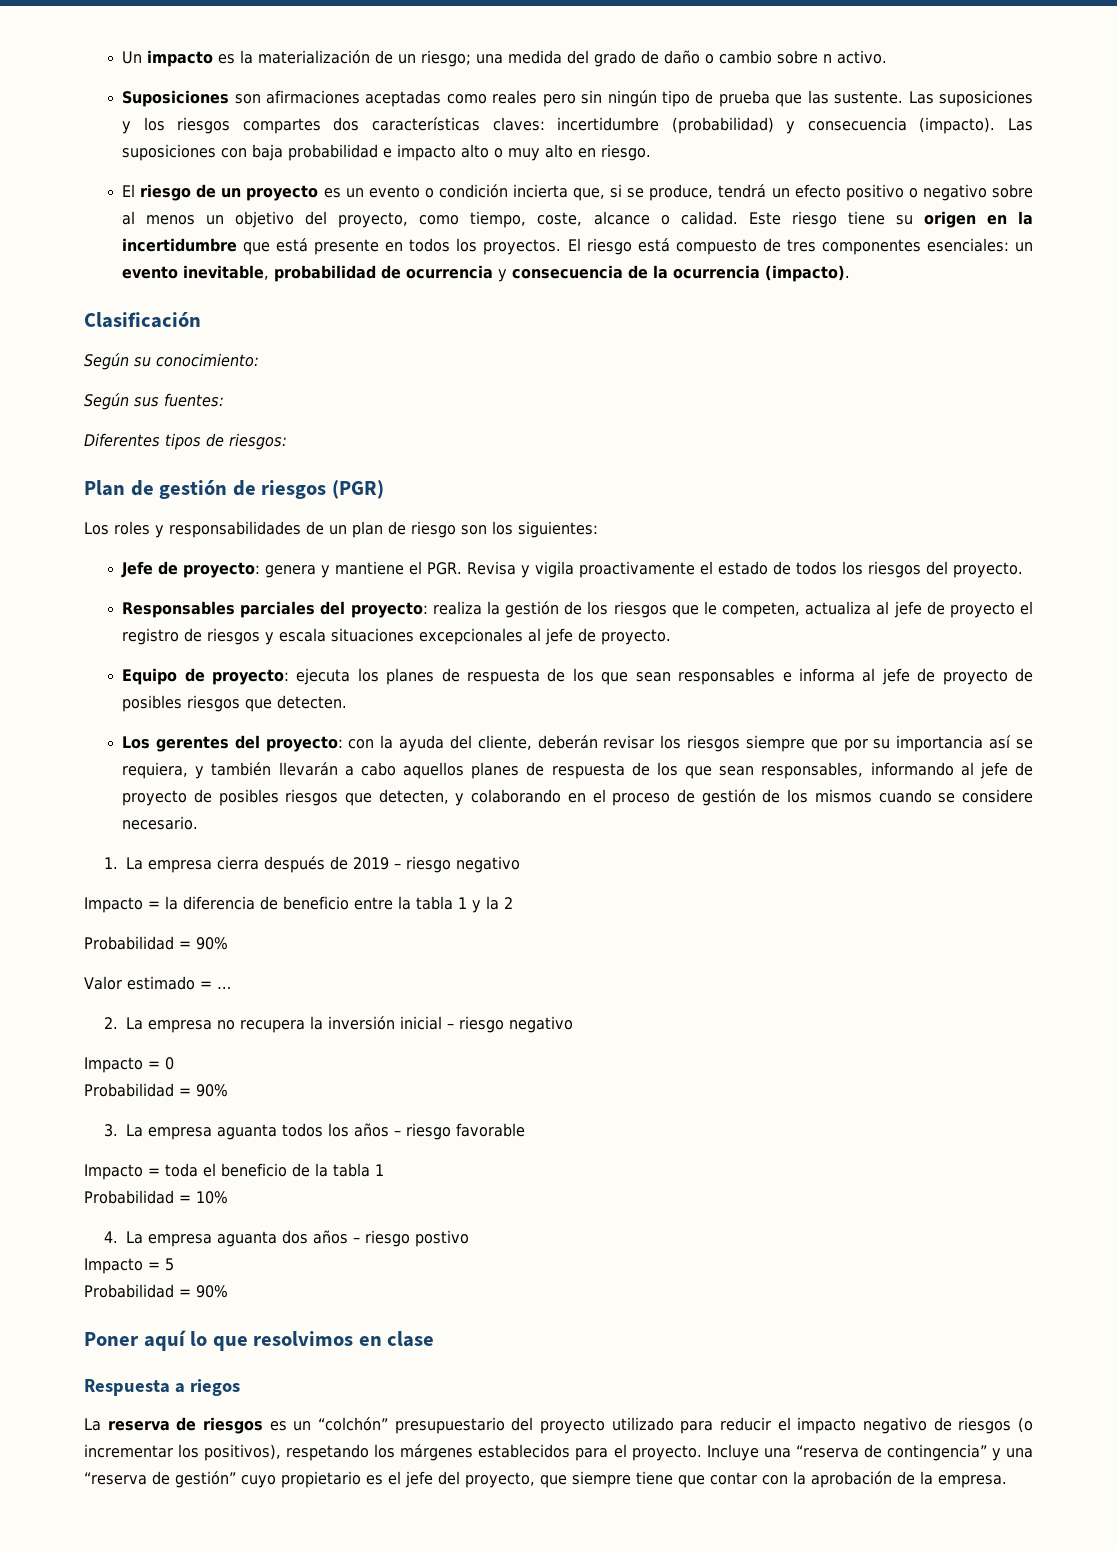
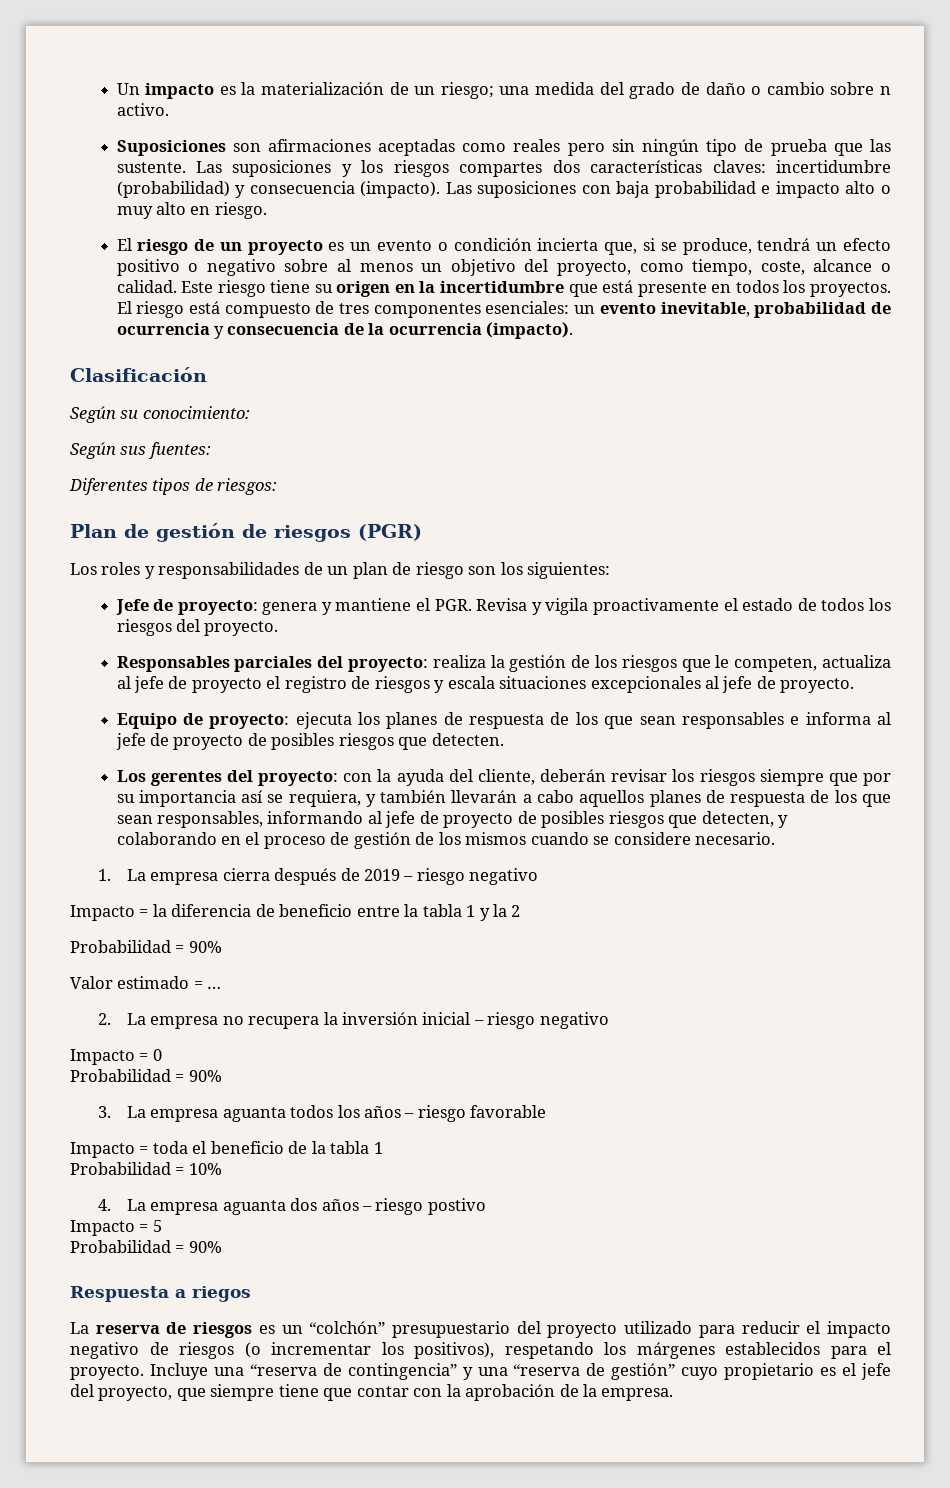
[84,1330,435,1351] // Poner aquí lo que resolvimos en clase -> (222, 1247) none

